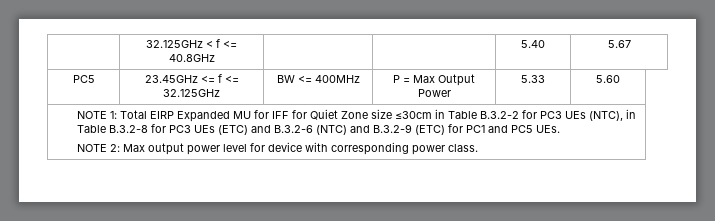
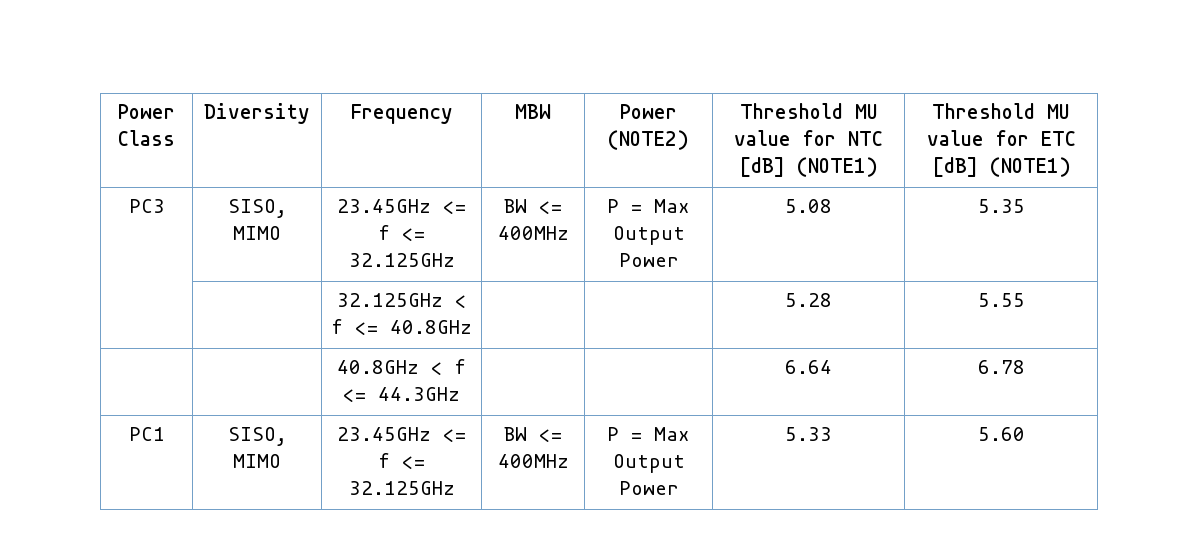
(146, 44) none -> [118,104,175,119] [118,130,175,146] [204,103,310,124] [350,104,453,124] [515,104,551,119] [620,104,677,119] [608,130,689,150] [739,103,878,119] [734,130,883,146] [739,157,878,177] [932,103,1070,119] [926,130,1076,146] [931,157,1071,177] [128,199,165,213] [227,199,287,218] [233,226,281,240] [337,199,466,214] [378,225,425,241] [348,253,455,267] [504,199,562,214] [497,226,569,240] [607,199,690,213] [612,226,685,245] [618,253,679,267] [785,199,832,213] [977,199,1025,213] Power Class | Diversity | Frequency | MBW | Power (NOTE2) | Threshold MU value for NTC [dB] (NOTE1) | Threshold MU value for ETC [dB] (NOTE1) // PC3 | SISO, MIMO | 23.45GHz <= f <= 32.125GHz | BW <= 400MHz | P = Max Output Power | 5.08 | 5.35 // |
[521,40,545,48] [607,40,631,48] [72,75,95,83] 5.40 | 5.67 // PC5 -> [785,293,832,307] [977,293,1025,307] [337,359,466,375] [343,387,460,402] [785,360,832,374] [977,360,1025,374] [128,427,165,441] [227,427,287,446] [233,454,281,468] 5.28 | 5.55 // | | 40.8GHz < f <= 44.3GHz | | | 6.64 | 6.78 // PC1 | SISO, MIMO
[76,109,636,122] [76,124,560,135] [76,142,478,155] // NOTE 1: Total EIRP Expanded MU for IFF for Quiet Zone size ≤30cm in Table B.3.2-2 for PC3 UEs (NTC), in Table B.3.2-8 for PC3 UEs (ETC) and B.3.2-6 (NTC) and B.3.2-9 (ETC) for PC1 and PC5 UEs. // NOTE 2: Max output power level for device with corresponding power class. -> (1025, 434) none

